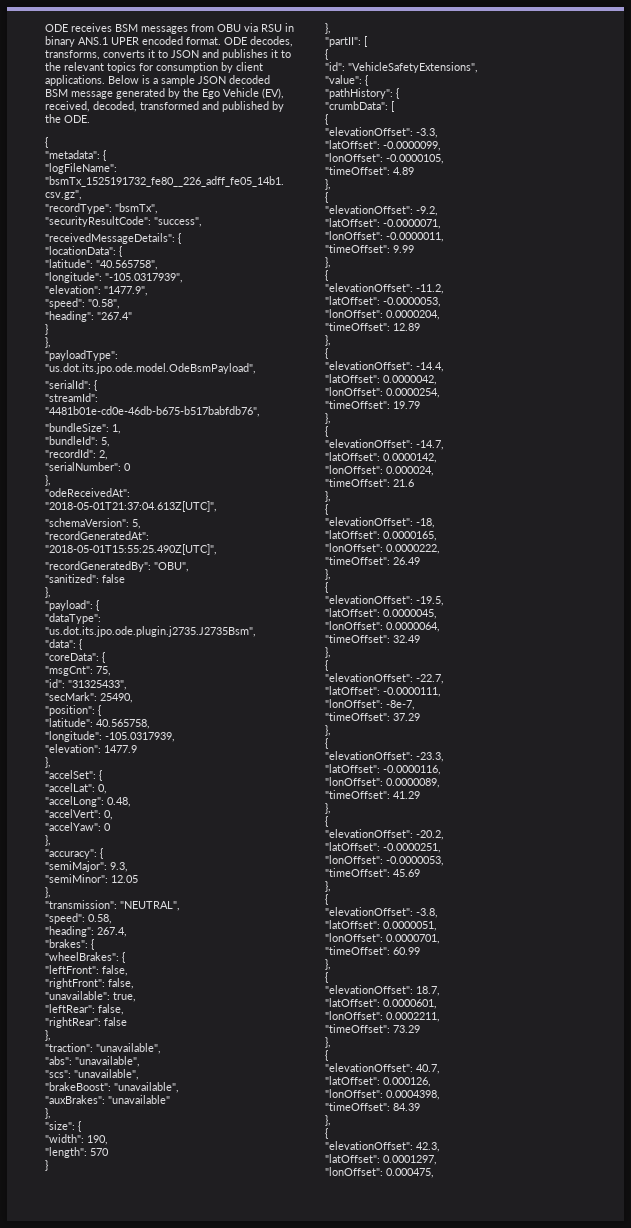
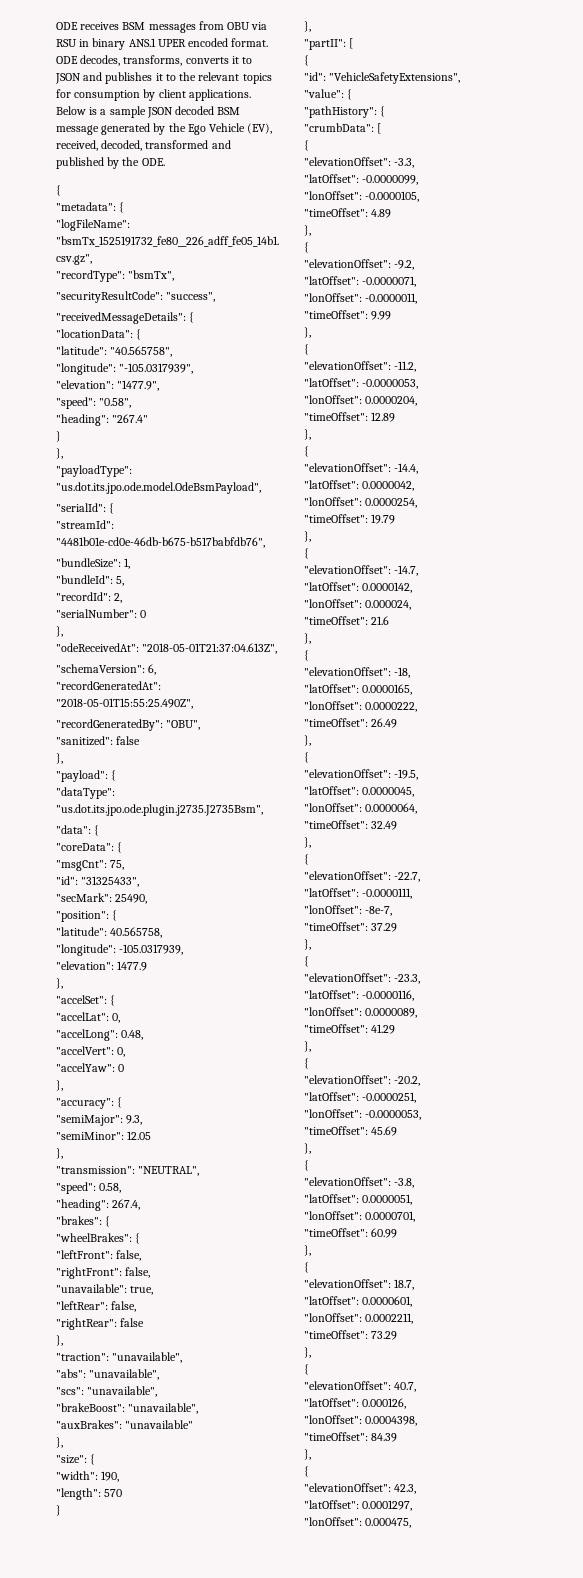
[45,501,217,512] "2018-05-01T21:37:04.613Z[UTC]", -> [142,643,278,654] "2018-05-01T21:37:04.613Z",
[132,519,141,529] 5, -> [148,664,157,675] 6,
[45,544,217,555] "2018-05-01T15:55:25.490Z[UTC]", -> [56,698,193,709] "2018-05-01T15:55:25.490Z",

